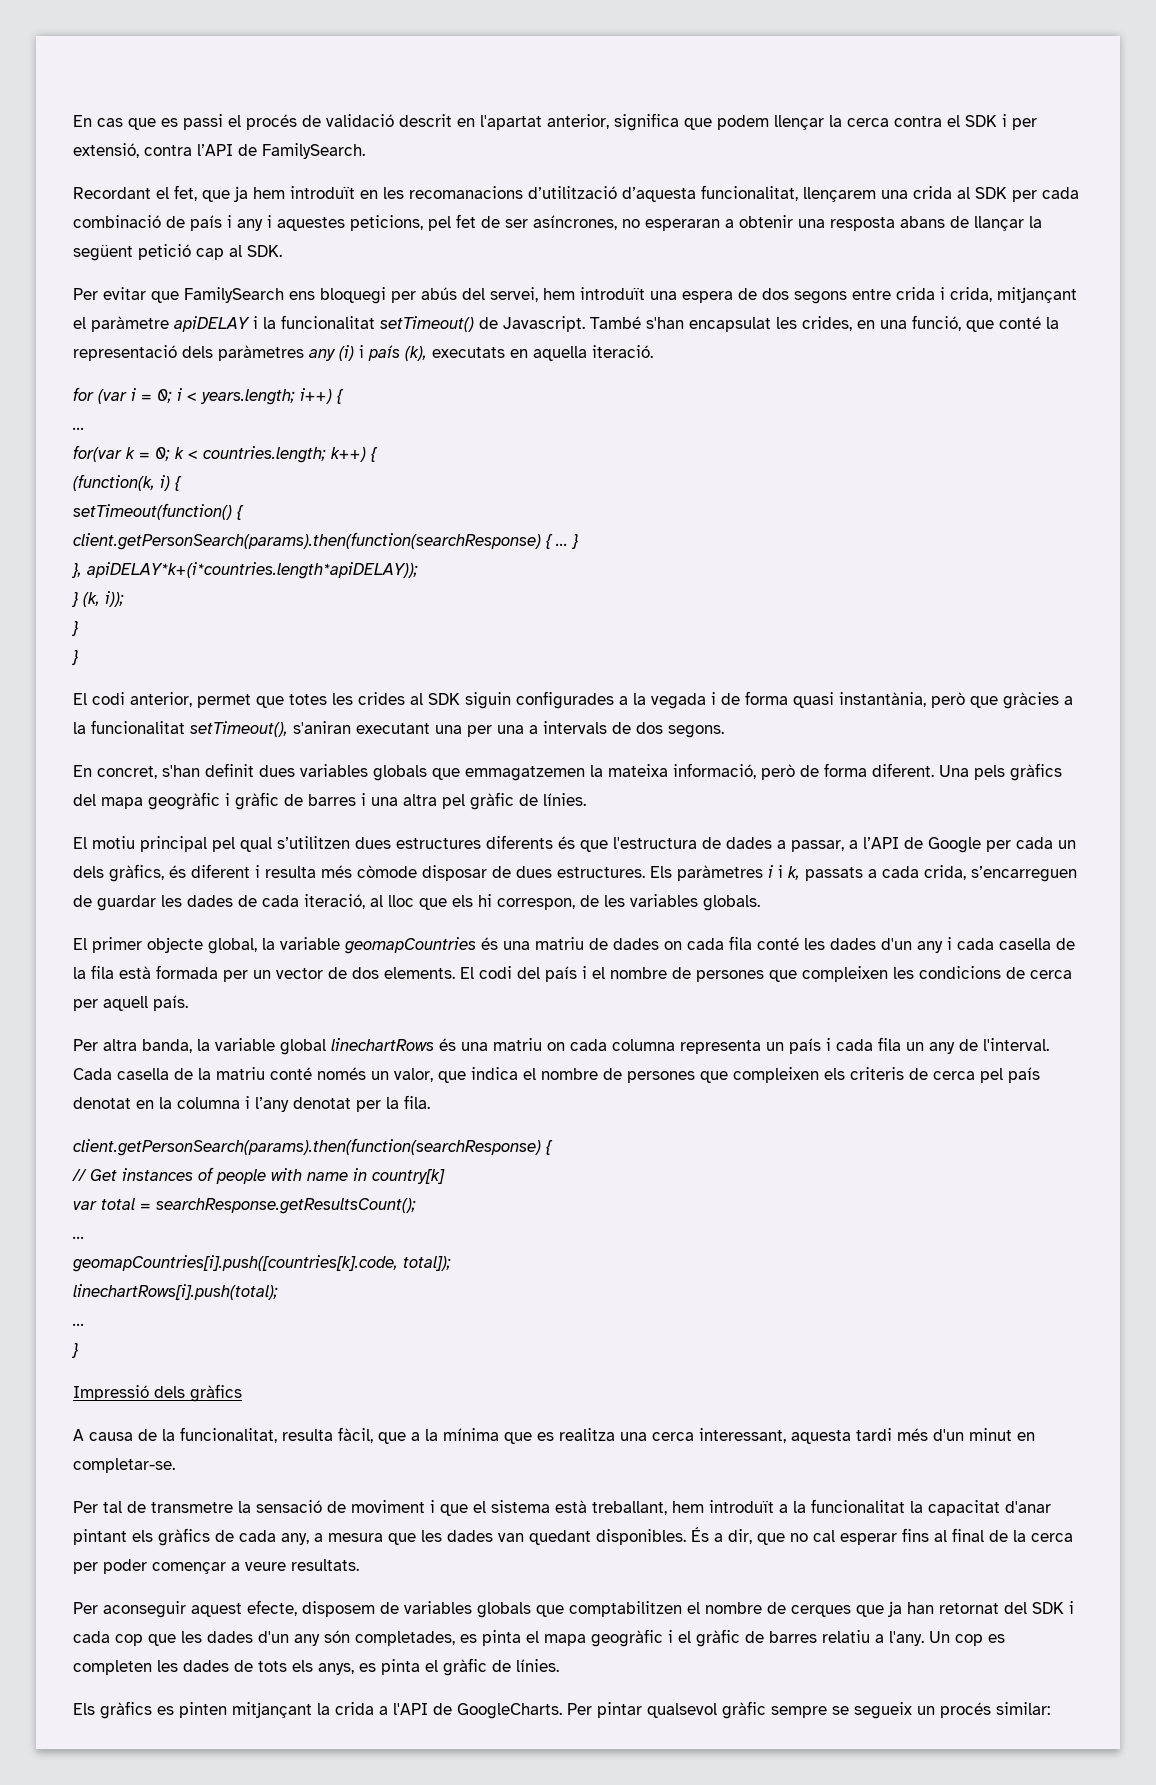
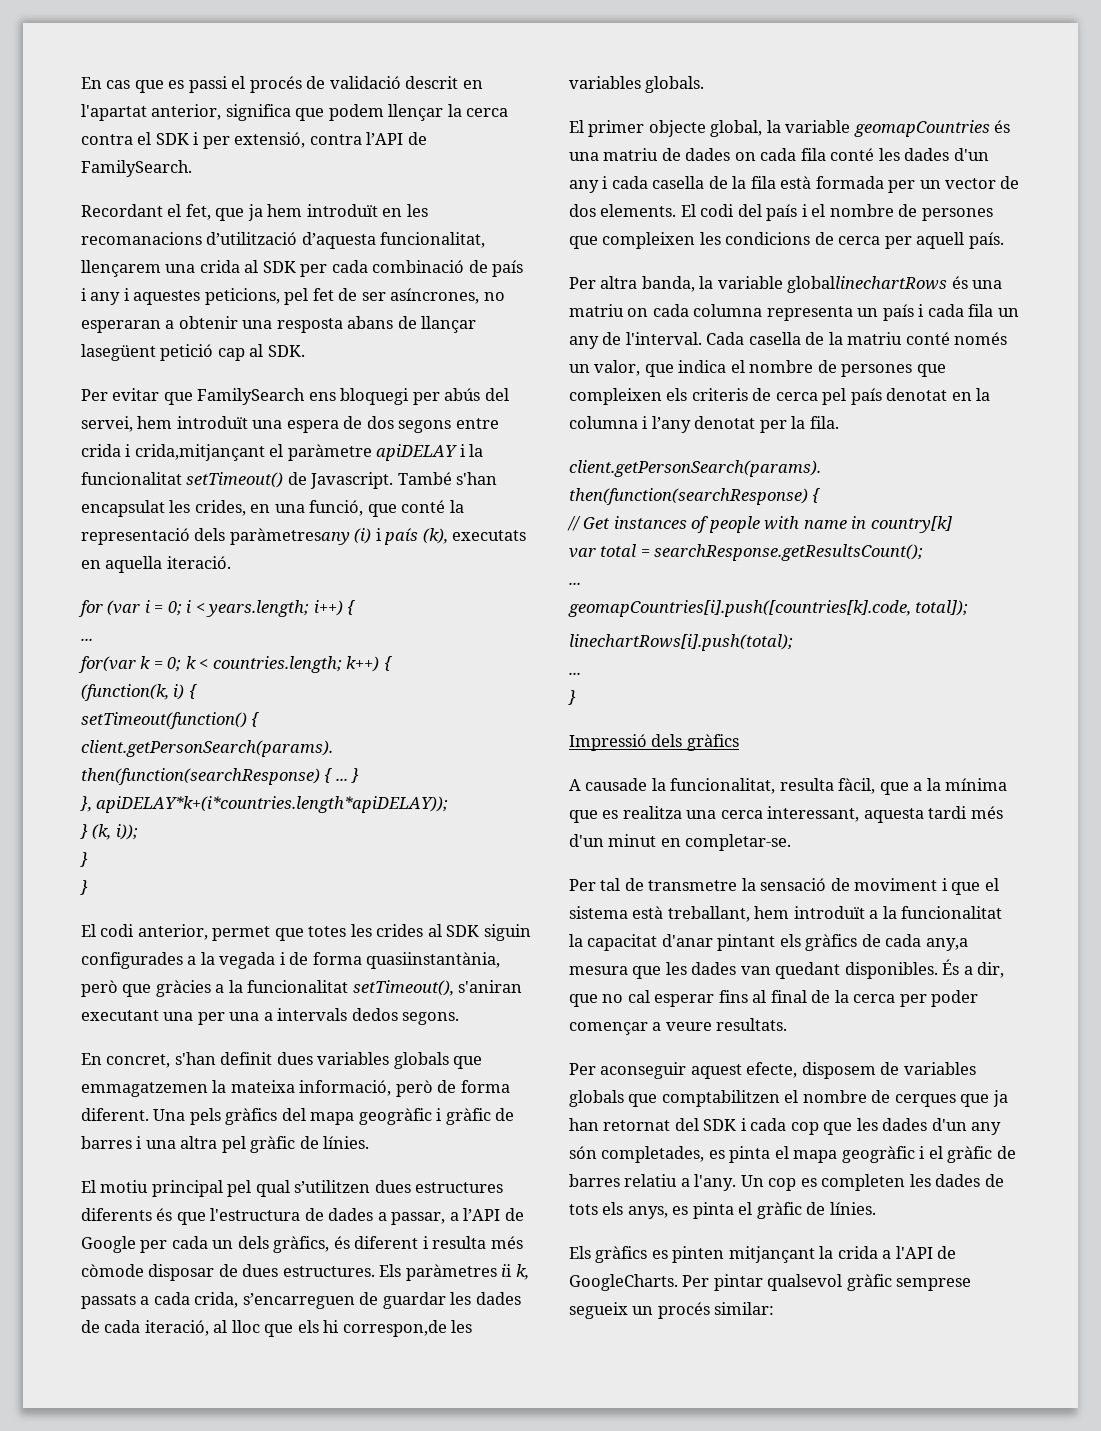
[1029,216,1042,228] [73,244,133,261] la següent -> [81,344,156,361] lasegüent
[950,287,1077,303] crida, mitjançant -> [134,444,265,461] crida,mitjançant
[218,345,336,361] paràmetres any -> [229,528,350,545] paràmetresany
[793,692,926,708] quasi instantània, -> [366,952,501,969] quasiinstantània,
[612,722,663,734] de dos -> [351,1008,398,1021] dedos
[768,865,783,878] i i -> [501,1264,513,1277] ii
[497,895,599,910] correspon, de -> [342,1320,447,1337] correspon,de
[280,1038,434,1055] global linechartRows -> [787,276,948,293] globallinechartRows
[89,1429,157,1441] causa de -> [585,778,648,791] causade
[281,1533,323,1545] any, a -> [925,938,968,951] any,a
[771,1706,849,1718] sempre se -> [896,1278,972,1291] semprese

